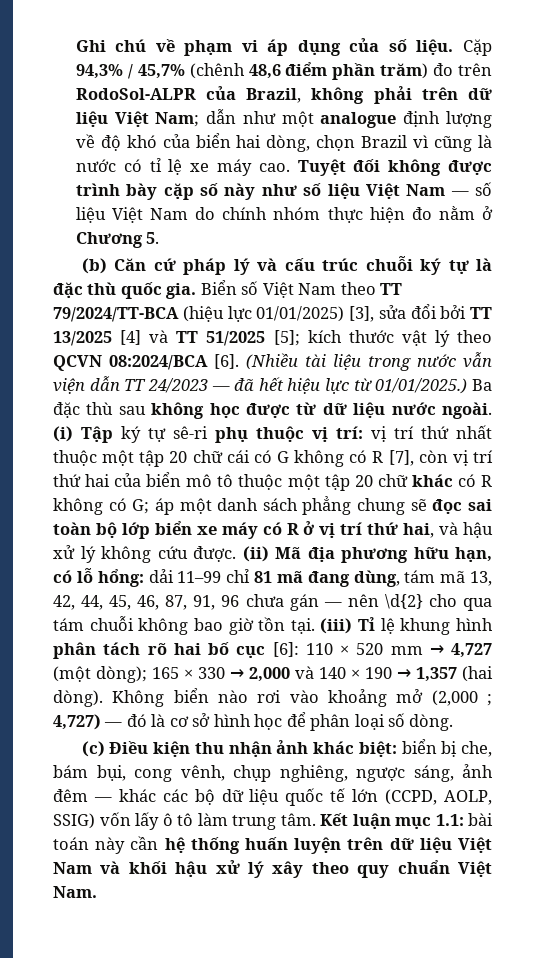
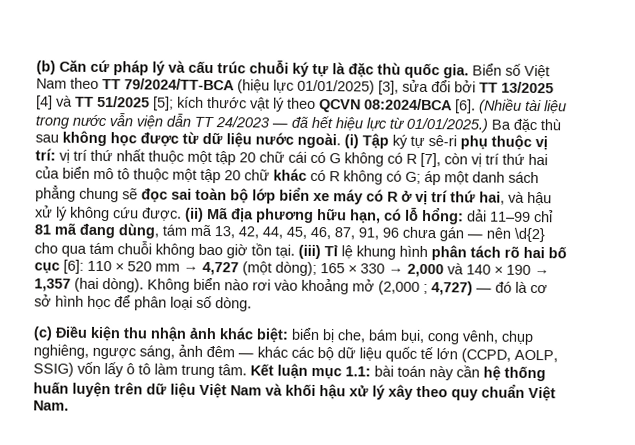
[75,38,493,56] [75,62,493,80] [75,86,492,104] [75,109,493,128] [75,133,493,152] [75,158,493,176] [75,182,492,200] [75,206,493,223] [75,232,160,248] Ghi chú về phạm vi áp dụng của số liệu. Cặp 94,3% / 45,7% (chênh 48,6 điểm phần trăm) đo trên RodoSol-ALPR của Brazil, không phải trên dữ liệu Việt Nam; dẫn như một analogue định lượng về độ khó của biển hai dòng, chọn Brazil vì cũng là nước có tỉ lệ xe máy cao. Tuyệt đối không được trình bày cặp số này như số liệu Việt Nam — số liệu Việt Nam do chính nhóm thực hiện đo nằm ở Chương 5. // -> (36, 67) none

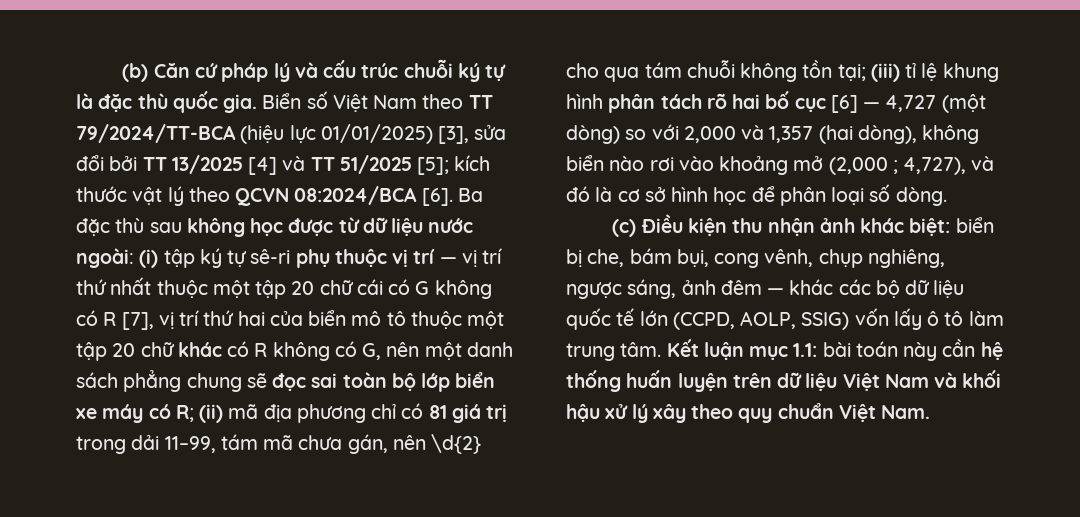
[479,98,567,114] [35,113,488,133] (Nhiều tài liệu trong nước vẫn viện dẫn TT 24/2023 — đã hết hiệu lực từ 01/01/2025.) -> (453, 197) none
[297,132,389,149] ngoài. (i) Tập -> [76,248,195,268] ngoài: (i) tập
[35,148,56,161] trí: -> [413,249,457,264] trí —
[444,153,468,165] còn -> (154, 321) none
[405,170,441,186] G; áp -> [362,342,420,360] G, nên
[387,190,552,206] [35,205,554,225] [34,222,483,242] R ở vị trí thứ hai, và hậu xử lý không cứu được. (ii) Mã địa phương hữu hạn, có lỗ hổng: dải 11–99 chỉ 81 mã đang dùng, tám mã 13, 42, 44, 45, 46, 87, 91, 96 chưa gán — -> [175,403,508,423] [76,434,388,454] R; (ii) mã địa phương chỉ có 81 giá trị trong dải 11–99, tám mã chưa gán,
[198,243,338,260] bao giờ tồn tại. (iii) Tỉ -> [802,60,917,82] tồn tại; (iii) tỉ
[63,259,550,278] [34,277,190,293] [6]: 110 × 520 mm → 4,727 (một dòng); 165 × 330 → 2,000 và 140 × 190 → 1,357 (hai dòng). Không -> [830,94,986,113] [566,124,980,144] [6] — 4,727 (một dòng) so với 2,000 và 1,357 (hai dòng), không
[431,281,492,296] 4,727) — -> [903,156,995,175] 4,727), và

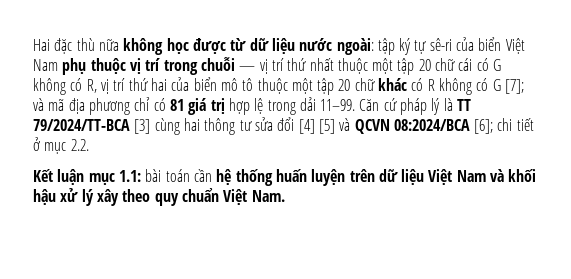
[122,59,507,82] [76,91,493,113] [76,124,507,144] [76,155,491,175] [76,186,483,206] [76,218,182,236] (b) Căn cứ pháp lý và cấu trúc chuỗi ký tự là đặc thù quốc gia. Biển số Việt Nam theo TT 79/2024/TT-BCA (hiệu lực 01/01/2025) [3], sửa đổi bởi TT 13/2025 [4] và TT 51/2025 [5]; kích thước vật lý theo QCVN 08:2024/BCA [6]. Ba đặc thù sau -> [33,38,119,54] Hai đặc thù nữa
[139,249,159,268] (i) -> (374, 46) none
(291, 256) none -> [456,37,525,54] [33,59,58,71] của biển Việt Nam
(436, 256) none -> [163,57,235,75] trong chuỗi
[103,312,154,330] R [7], -> [86,79,97,93] R,
[362,342,513,360] [76,370,496,392] [76,404,224,423] G, nên một danh sách phẳng chung sẽ đọc sai toàn bộ lớp biển xe máy có R; (ii) -> [492,79,525,94] [33,98,44,111] G [7]; và
[76,434,482,454] [566,60,999,82] [566,91,986,113] [566,124,980,144] [566,155,995,175] [566,184,947,206] [612,214,994,237] [566,248,945,268] [566,279,965,299] [566,308,1004,330] [566,342,662,361] trong dải 11–99, tám mã chưa gán, nên \d{2} cho qua tám chuỗi không tồn tại; (iii) tỉ lệ khung hình phân tách rõ hai bố cục [6] — 4,727 (một dòng) so với 2,000 và 1,357 (hai dòng), không biển nào rơi vào khoảng mở (2,000 ; 4,727), và đó là cơ sở hình học để phân loại số dòng. // (c) Điều kiện thu nhận ảnh khác biệt: biển bị che, bám bụi, cong vênh, chụp nghiêng, ngược sáng, ảnh đêm — khác các bộ dữ liệu quốc tế lớn (CCPD, AOLP, SSIG) vốn lấy ô tô làm trung tâm. -> [228,97,472,115] [33,117,534,135] [33,137,89,154] hợp lệ trong dải 11–99. Căn cứ pháp lý là TT 79/2024/TT-BCA [3] cùng hai thông tư sửa đổi [4] [5] và QCVN 08:2024/BCA [6]; chi tiết ở mục 2.2. //
[903,342,938,361] này -> (190, 175) none

